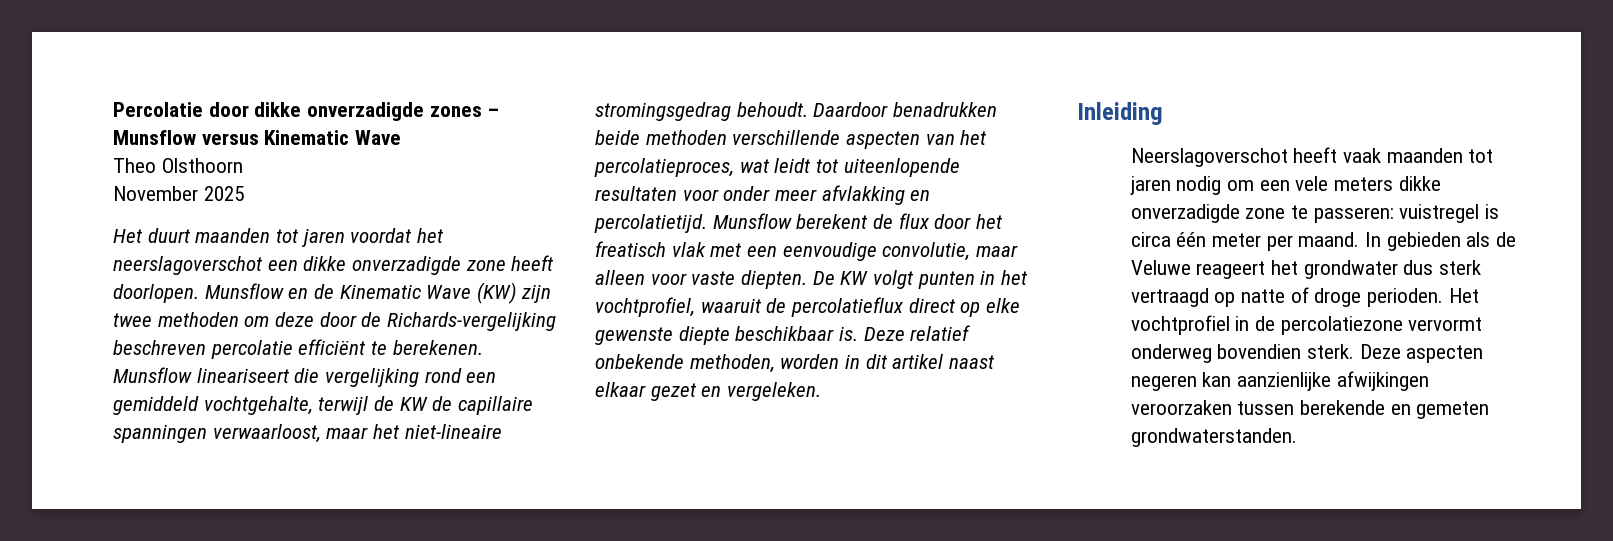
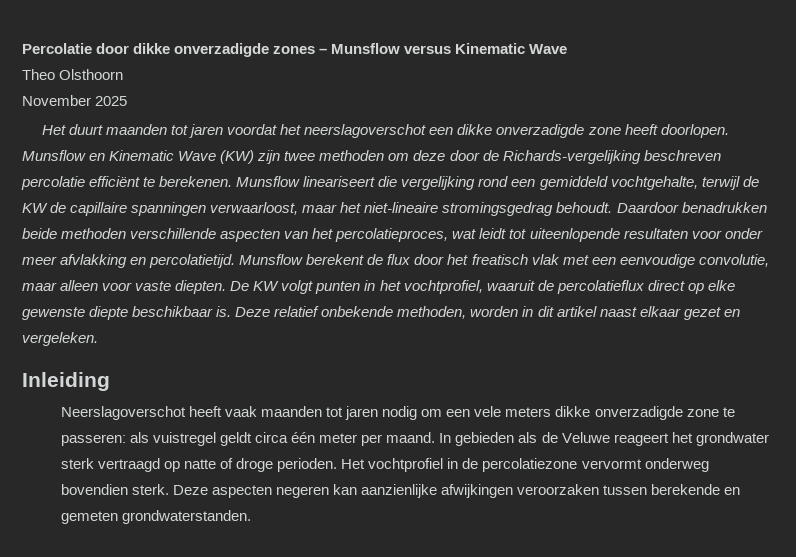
[314,284,335,299] de -> (106, 157) none
[1399,204,1500,223] vuistregel is -> [129,432,253,446] als vuistregel geldt
[1403,260,1434,275] dus -> (769, 439) none

